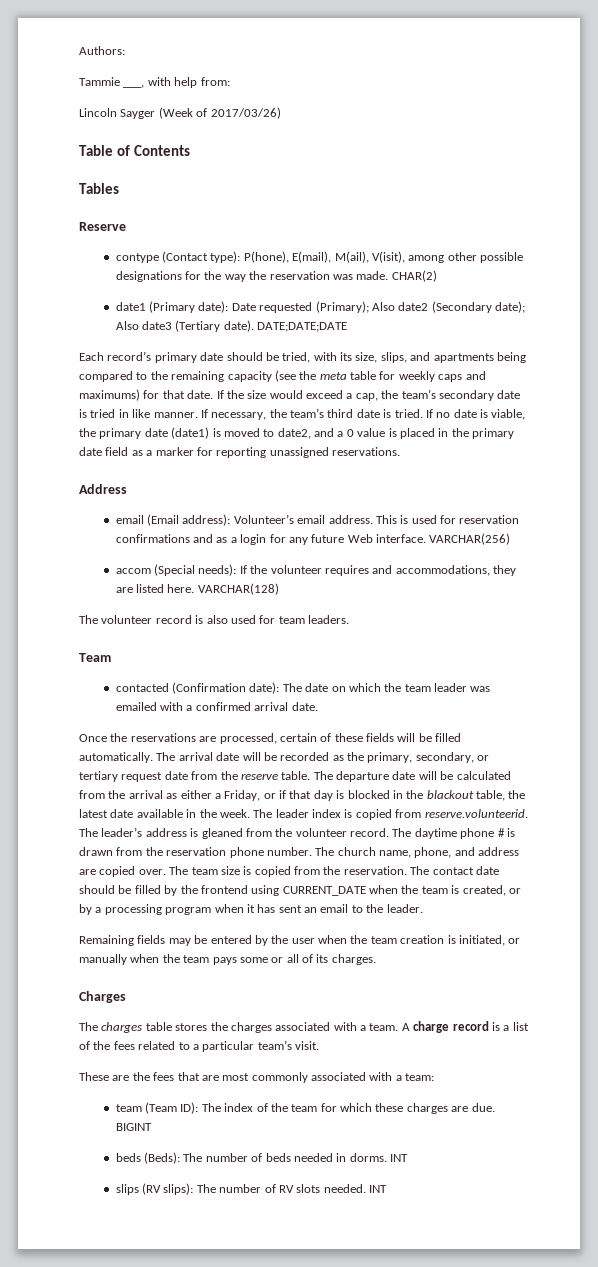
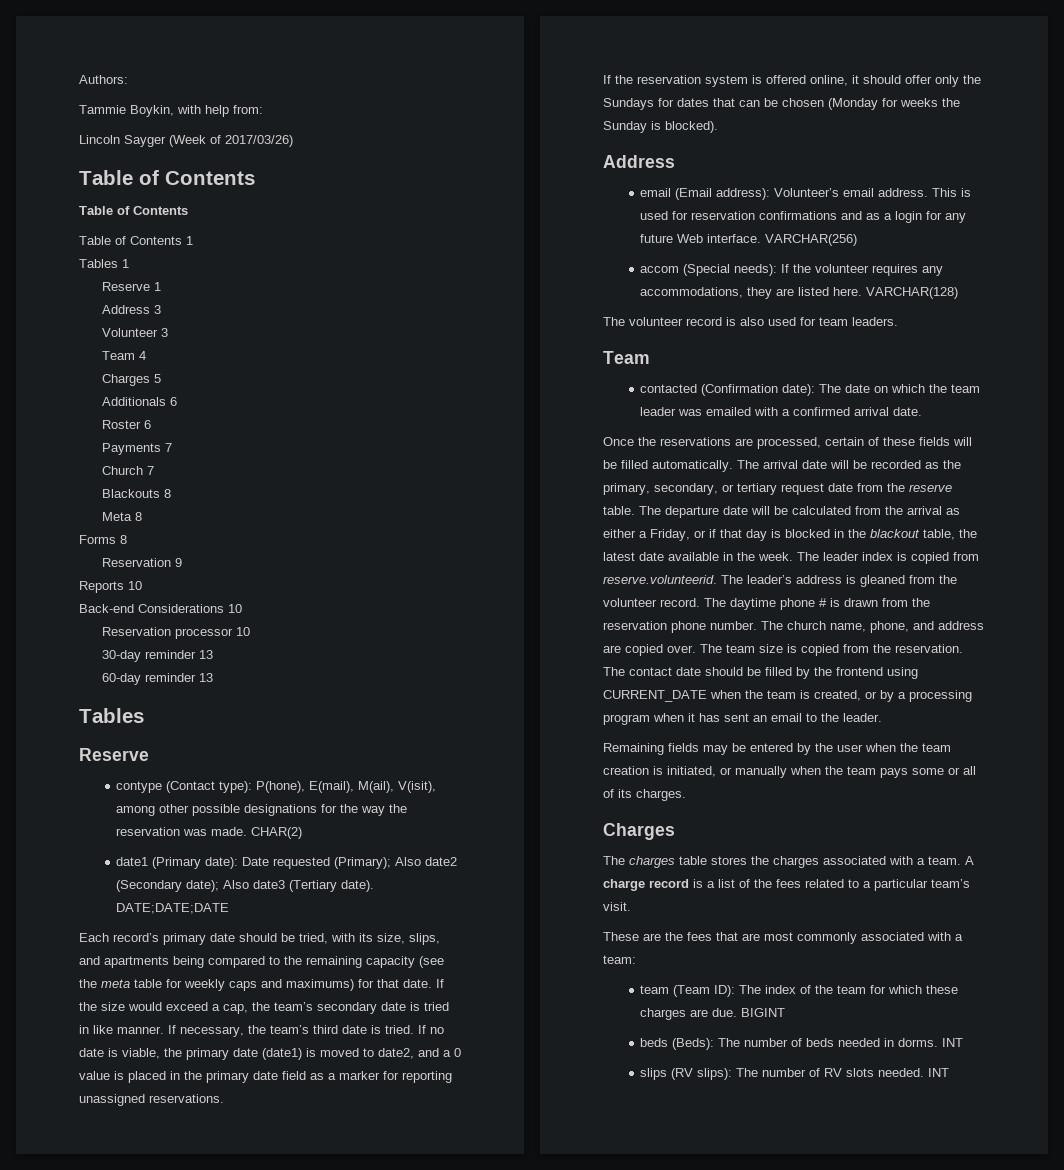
[123,85,145,88] ___, -> [130,105,174,117] Boykin,
(190, 150) none -> [79,206,188,215] [79,236,193,245] [79,259,129,268] [101,282,161,291] [101,305,161,314] [101,328,168,337] [101,351,146,360] [101,374,161,386] [101,397,177,406] [101,420,151,429] [101,443,172,455] [101,466,154,475] [101,489,171,498] [101,512,142,521] [79,535,127,544] [101,558,182,567] [79,581,142,593] [79,604,242,613] [101,627,250,639] [101,650,213,662] [101,673,213,685] // Table of Contents // Table of Contents 1 // Tables 1 // Reserve 1 // Address 3 // Volunteer 3 // Team 4 // Charges 5 // Additionals 6 // Roster 6 // Payments 7 // Church 7 // Blackouts 8 // Meta 8 // Forms 8 // Reservation 9 // Reports 10 // Back-end Considerations 10 // Reservation processor 10 // 30-day reminder 13 // 60-day reminder 13
(400, 451) none -> [603,75,981,87] [603,98,960,110] [603,121,718,133] // If the reservation system is offered online, it should offer only the Sundays for dates that can be chosen (Monday for weeks the Sunday is blocked).
[372,565,393,574] and -> [922,266,944,276] any

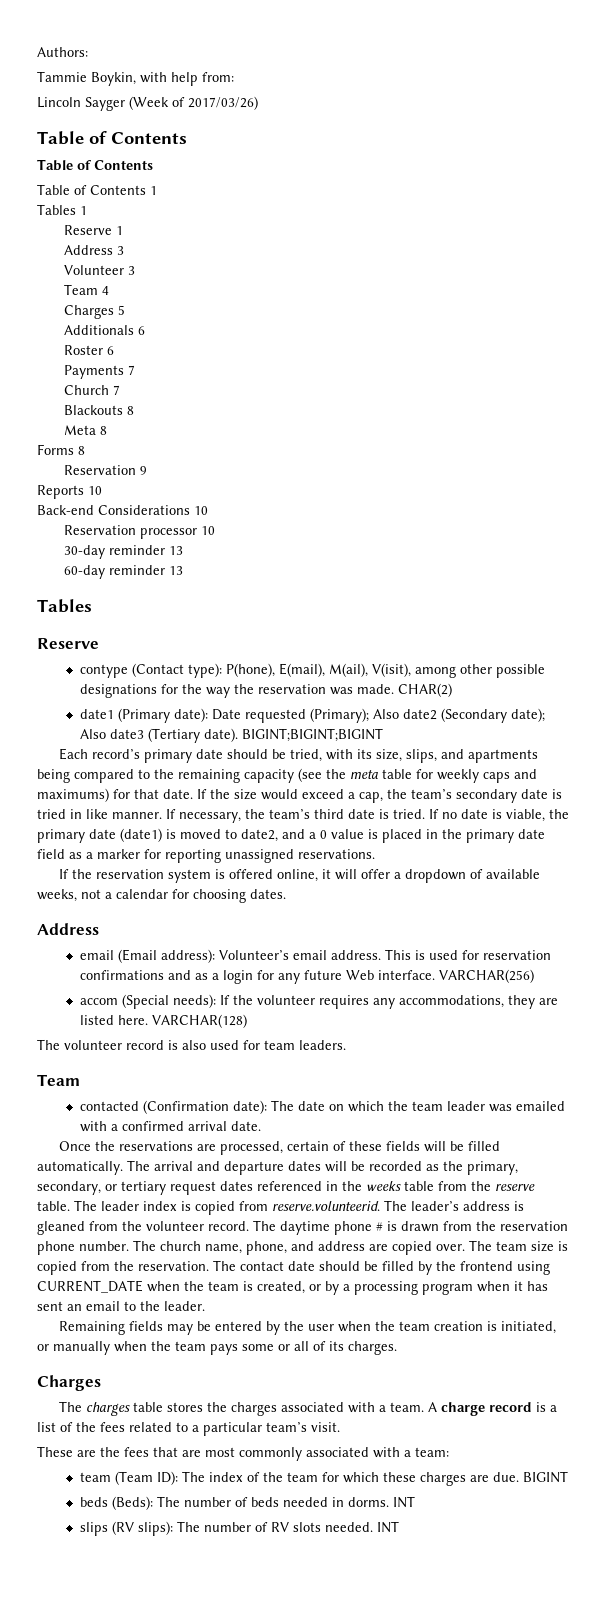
[116,903,230,914] DATE;DATE;DATE -> [241,728,383,742] BIGINT;BIGINT;BIGINT
[863,75,981,87] [603,98,960,110] [603,121,718,133] should offer only the Sundays for dates that can be chosen (Monday for weeks the Sunday is blocked). -> [334,869,540,883] [37,889,286,903] will offer a dropdown of available weeks, not a calendar for choosing dates.
[802,460,827,469] date -> [197,1161,321,1175] and departure dates
[828,483,853,492] date -> [220,1181,434,1191] dates referenced in the weeks table
[665,506,960,518] [603,529,977,541] [603,552,819,561] departure date will be calculated from the arrival as either a Friday, or if that day is blocked in the blackout table, the latest date available in the week. The -> (97, 1205) none

